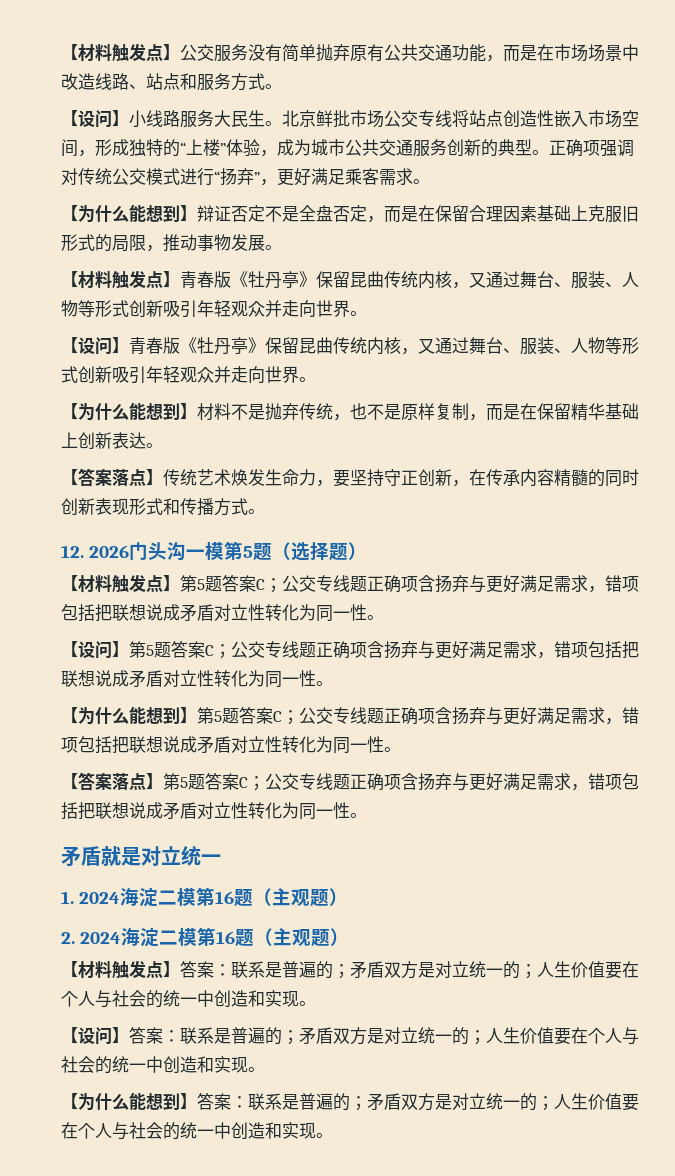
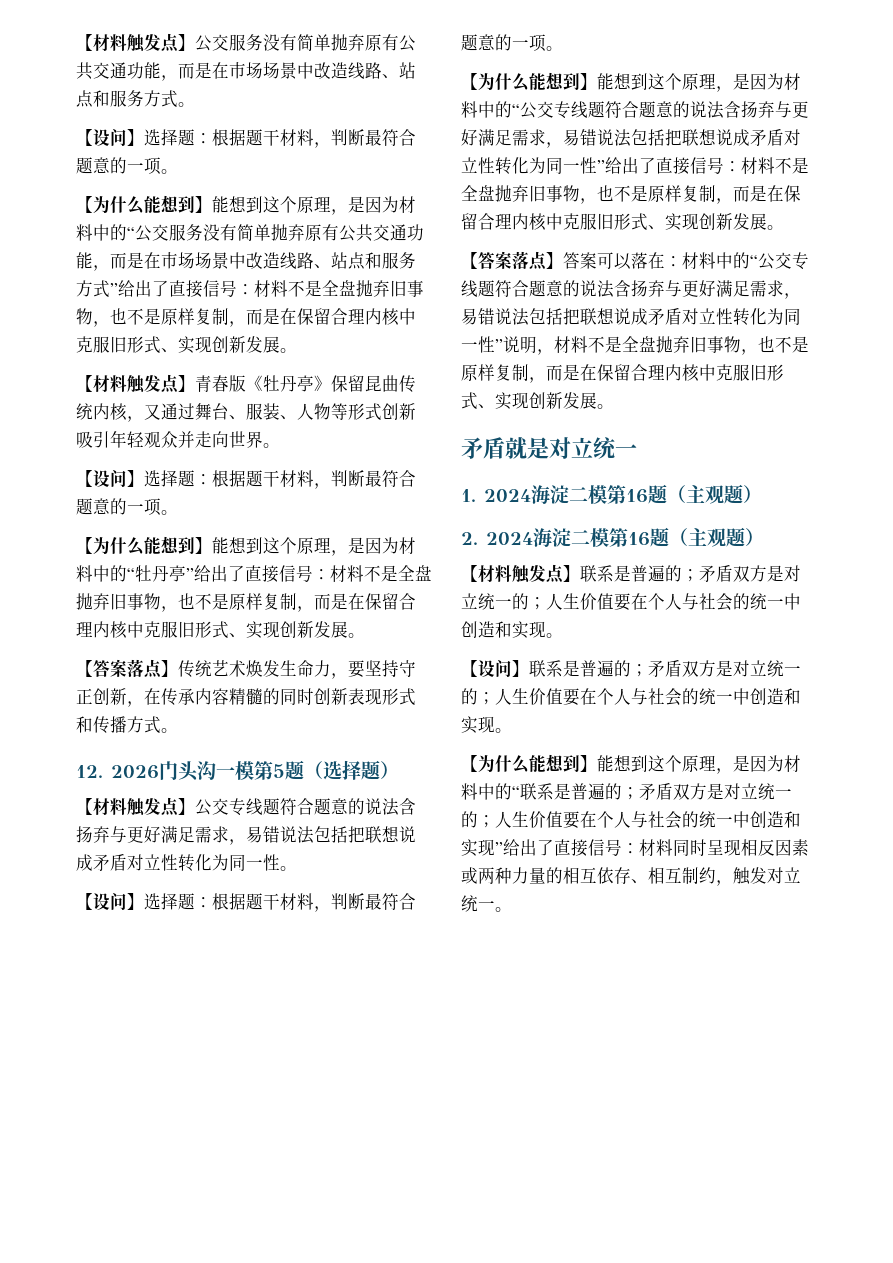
[129,110,639,128] [61,139,634,157] [61,168,430,186] [61,204,639,223] [61,234,231,252] 小线路服务大民生。北京鲜批市场公交专线将站点创造性嵌入市场空间，形成独特的“上楼”体验，成为城市公共交通服务创新的典型。正确项强调对传统公交模式进行“扬弃”，更好满足乘客需求。 // 【为什么能想到】辩证否定不是全盘否定，而是在保留合理因素基础上克服旧形式的局限，推动事物 -> [144,129,416,148] [76,157,178,175] [76,195,416,215] [76,224,424,242] [76,252,416,271] [76,280,424,298] [76,308,416,327] [76,336,246,354] 选择题：根据题干材料，判断最符合题意的一项。 // 【为什么能想到】能想到这个原理，是因为材料中的“公交服务没有简单抛弃原有公共交通功能，而是在市场场景中改造线路、站点和服务方式”给出了直接信号：材料不是全盘抛弃旧事物，也不是原样复制，而是在保留合理内核中克服旧形式、实现创新
[129,337,639,355] [61,366,316,384] [61,402,639,421] [61,432,146,450] 青春版《牡丹亭》保留昆曲传统内核，又通过舞台、服装、人物等形式创新吸引年轻观众并走向世界。 // 【为什么能想到】材料不是抛弃传统，也不是原样复制，而是在保留精华基础上创新表达 -> [144,470,416,489] [76,498,178,516] [76,536,416,556] [76,565,432,583] [76,593,416,612] [76,621,348,639] 选择题：根据题干材料，判断最符合题意的一项。 // 【为什么能想到】能想到这个原理，是因为材料中的“牡丹亭”给出了直接信号：材料不是全盘抛弃旧事物，也不是原样复制，而是在保留合理内核中克服旧形式、实现创新发展
[180,574,639,593] 第5题答案C；公交专线题正确项含扬弃与更好满足需求，错项 -> [195,798,416,816] [76,826,314,845] 公交专线题符合题意的说法含扬弃与更好满足需求，易错说法
[129,640,639,659] [61,670,333,688] [61,706,639,725] [61,736,401,754] [61,772,639,791] [61,802,350,820] 第5题答案C；公交专线题正确项含扬弃与更好满足需求，错项包括把联想说成矛盾对立性转化为同一性。 // 【为什么能想到】第5题答案C；公交专线题正确项含扬弃与更好满足需求，错项包括把联想说成矛盾对立性转化为同一性。 // 【答案落点】第5题答案C；公交专线题正确项含扬弃与更好满足需求，错项包括把联想说成矛盾对立性转化为同一性 -> [144,893,416,912] [461,34,563,52] [461,72,801,92] [461,101,809,119] [461,129,801,148] [461,157,809,175] [461,185,801,204] [461,213,784,231] [461,251,809,271] [461,280,801,299] [461,308,801,326] [461,336,809,355] [461,364,784,383] [461,392,597,410] 选择题：根据题干材料，判断最符合题意的一项。 // 【为什么能想到】能想到这个原理，是因为材料中的“公交专线题符合题意的说法含扬弃与更好满足需求，易错说法包括把联想说成矛盾对立性转化为同一性”给出了直接信号：材料不是全盘抛弃旧事物，也不是原样复制，而是在保留合理内核中克服旧形式、实现创新发展。 // 【答案落点】答案可以落在：材料中的“公交专线题符合题意的说法含扬弃与更好满足需求，易错说法包括把联想说成矛盾对立性转化为同一性”说明，材料不是全盘抛弃旧事物，也不是原样复制，而是在保留合理内核中克服旧形式、实现创新发展
[180,960,231,978] 答案： -> (580, 573) none
[129,1026,180,1044] 答案： -> (529, 668) none
[197,1092,248,1110] 答案： -> [597,755,801,774] [461,783,520,800] 能想到这个原理，是因为材料中的“
(316, 1131) none -> [495,839,809,857] [461,867,801,886] [461,895,495,912] ”给出了直接信号：材料同时呈现相反因素或两种力量的相互依存、相互制约，触发对立统一

